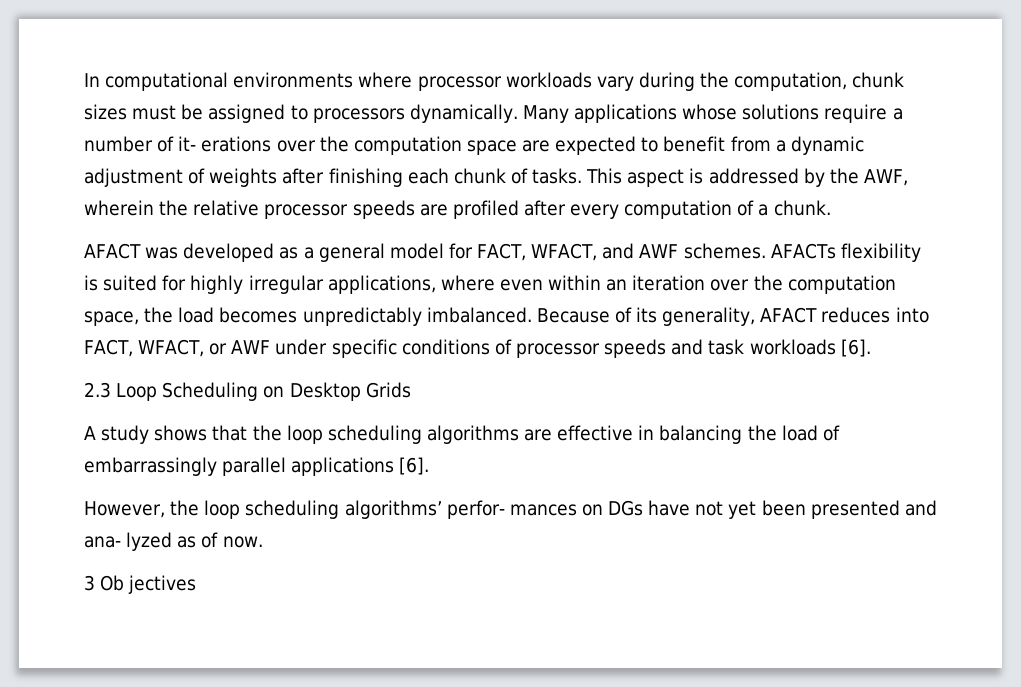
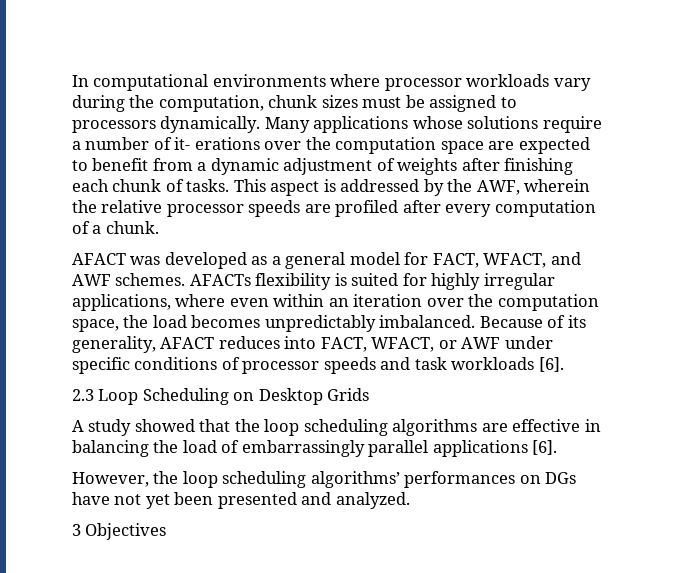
[154,425,208,441] shows -> [134,419,195,432] showed
[446,500,577,519] perfor- mances -> [404,471,516,488] performances
[84,532,263,551] ana- lyzed as of now. -> [335,492,410,509] analyzed.
[100,575,197,594] Ob jectives -> [85,523,167,540] Objectives

